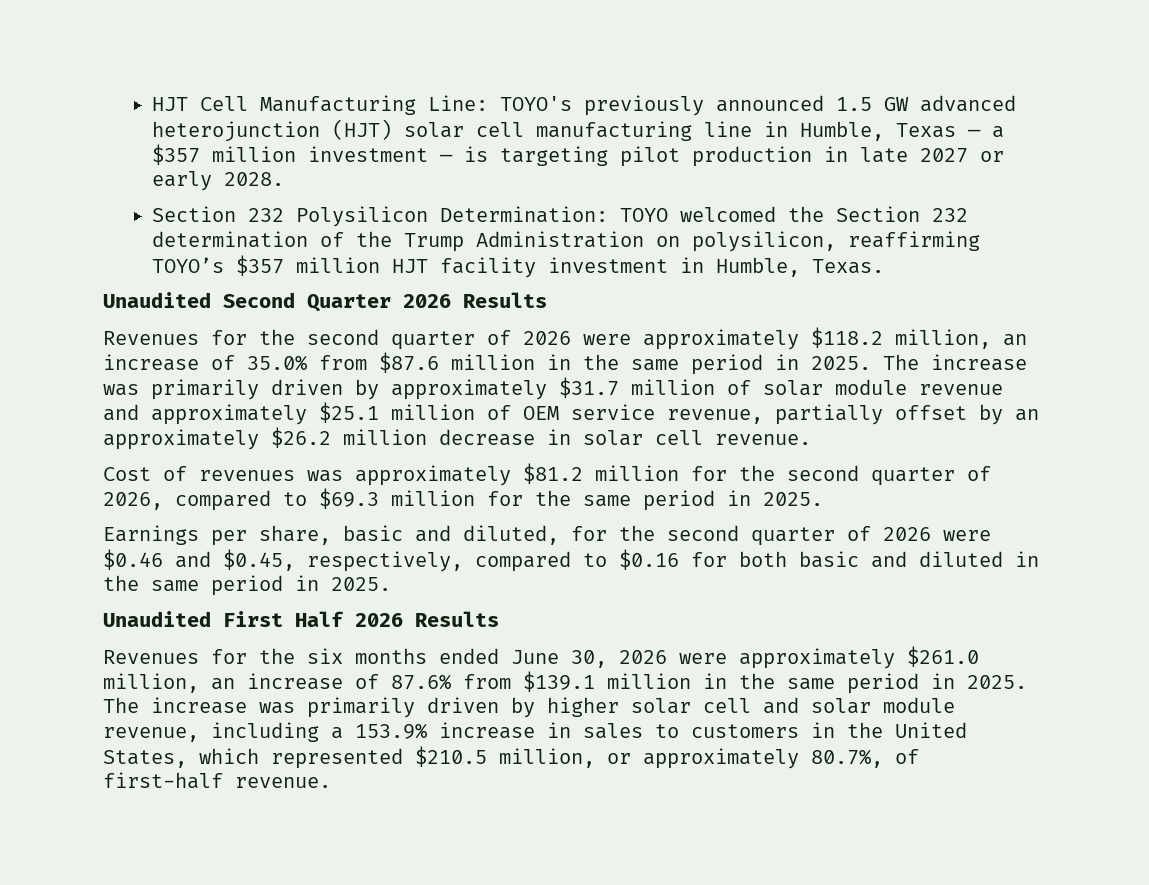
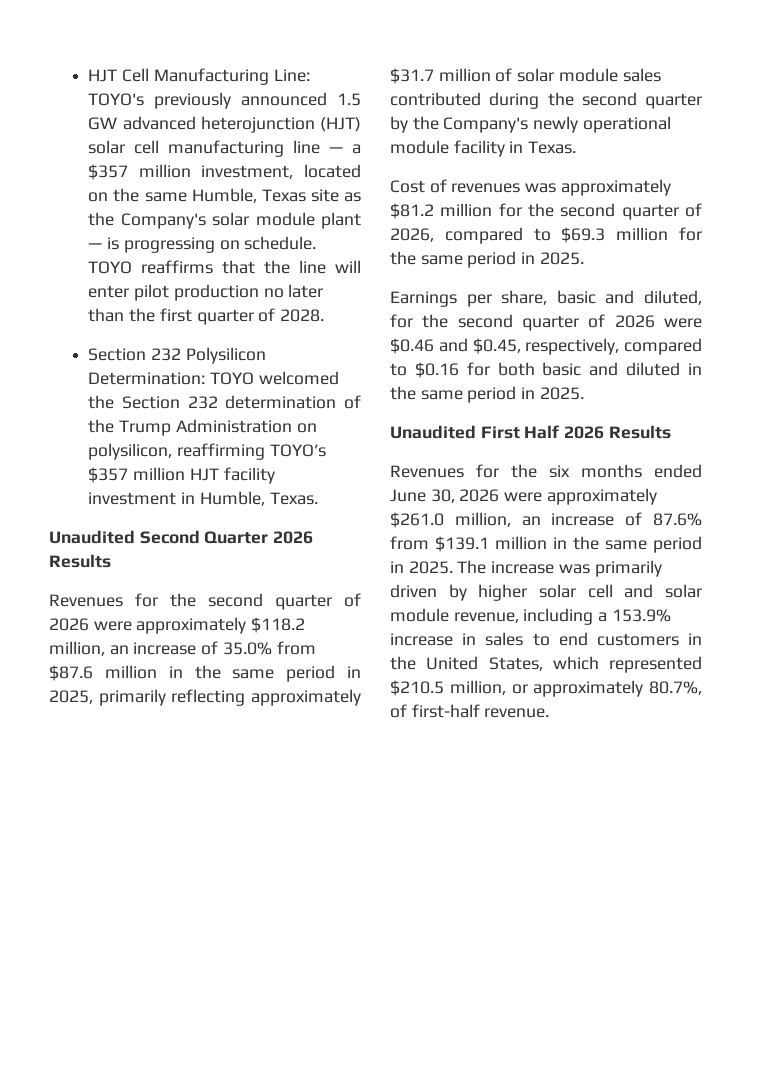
[764,121,957,141] in Humble, Texas -> (321, 147) none
[308,146,1005,167] [152,171,213,191] investment — is targeting pilot production in late 2027 or early -> [201,164,361,179] [88,188,362,203] [88,212,361,229] [88,236,317,253] [88,260,362,274] [88,284,324,301] [88,308,276,325] investment, located on the same Humble, Texas site as the Company's solar module plant — is progressing on schedule. TOYO reaffirms that the line will enter pilot production no later than the first quarter of
[811,354,1027,371] [103,379,379,400] 2025. The increase was primarily driven by -> [49,689,246,706] 2025, primarily reflecting
[919,384,1003,395] [103,402,1039,425] [103,427,811,450] revenue and approximately $25.1 million of OEM service revenue, partially offset by an approximately $26.2 million decrease in solar cell revenue. -> [622,68,661,82] [390,92,702,109] [390,116,671,133] [390,140,577,157] sales contributed during the second quarter by the Company's newly operational module facility in Texas.
(679, 731) none -> [558,632,588,646] end

